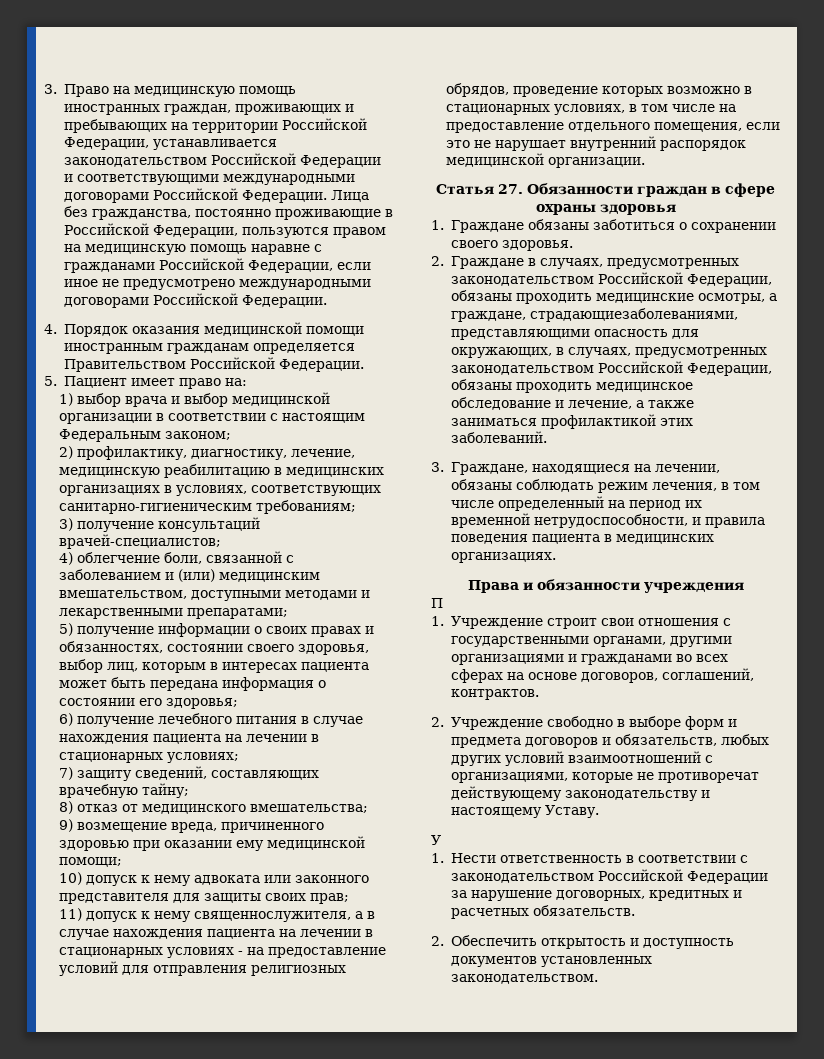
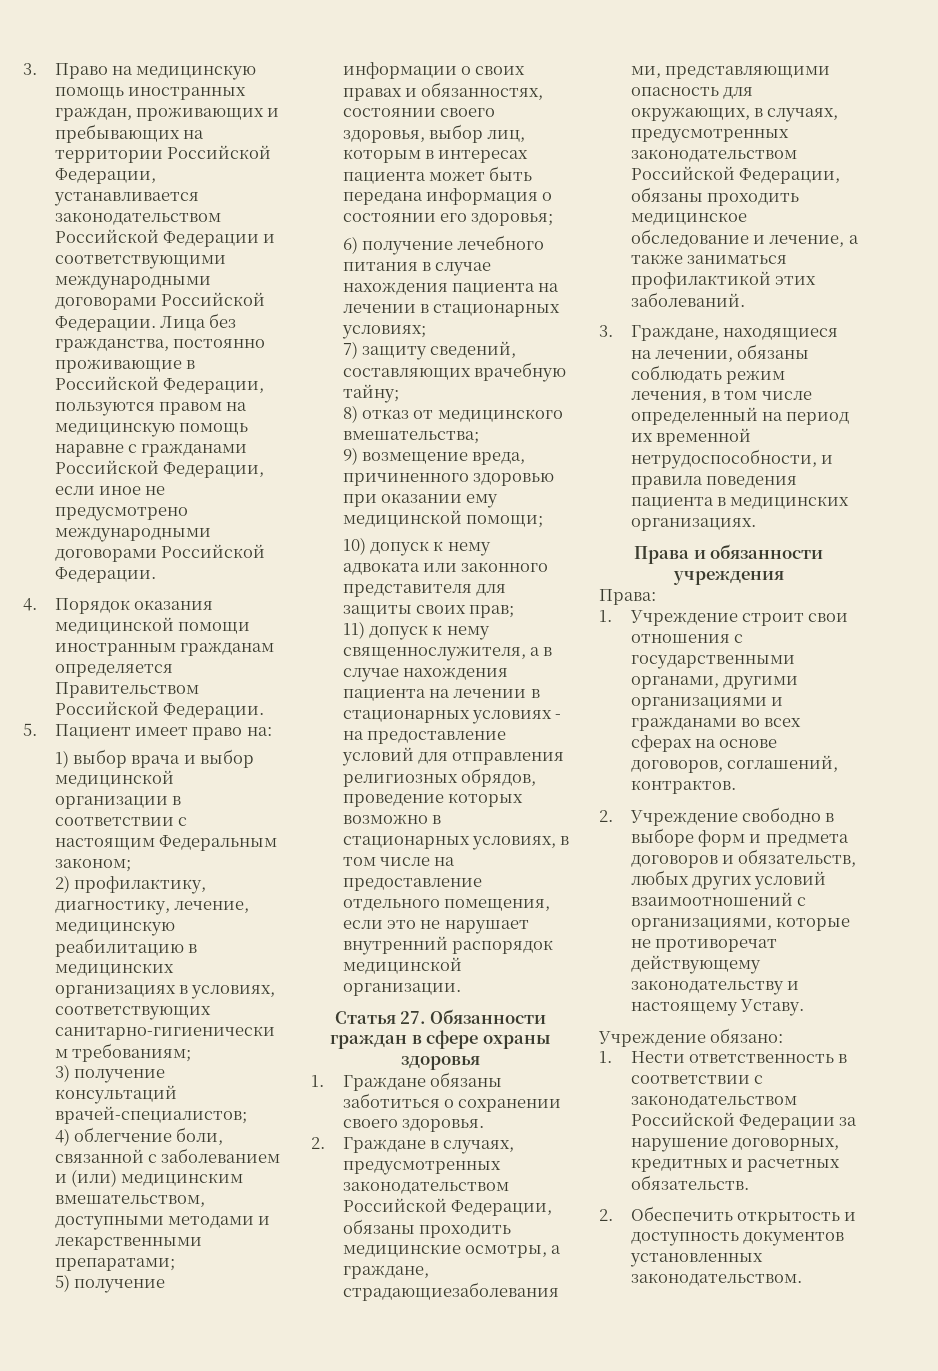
[431,598,443,608] П -> [599,589,656,605] Права:
[431,835,441,845] У -> [598,1028,784,1047] Учреждение обязано:

